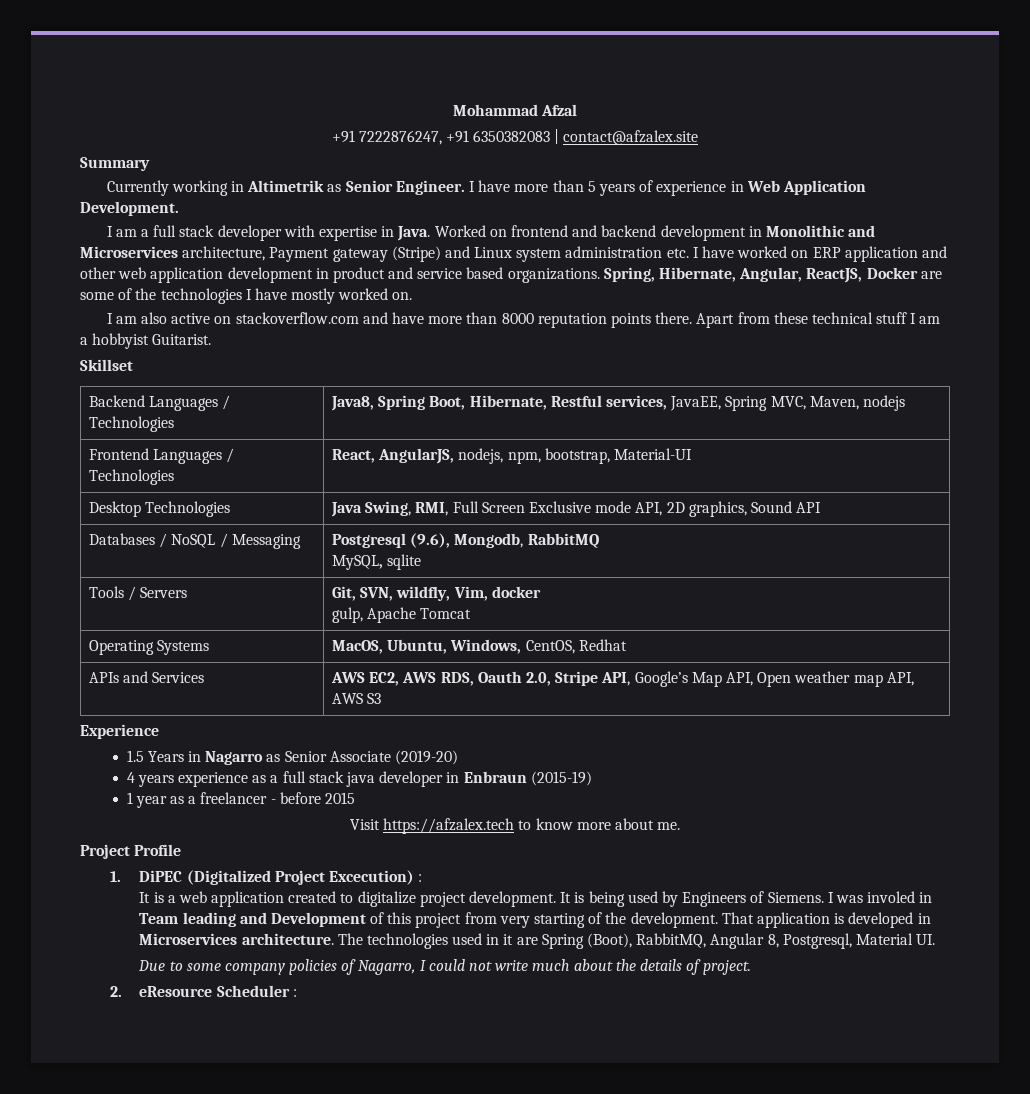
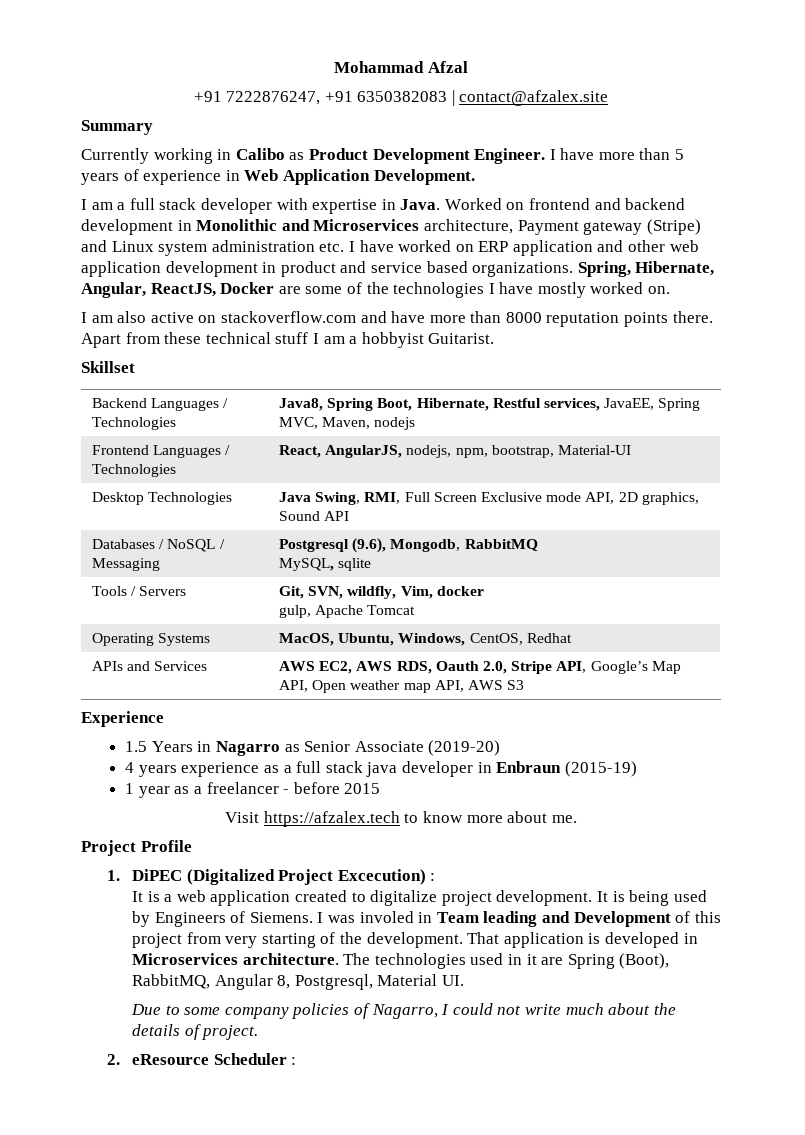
[247,180,393,192] Altimetrik as Senior -> [235,148,470,164] Calibo as Product Development

